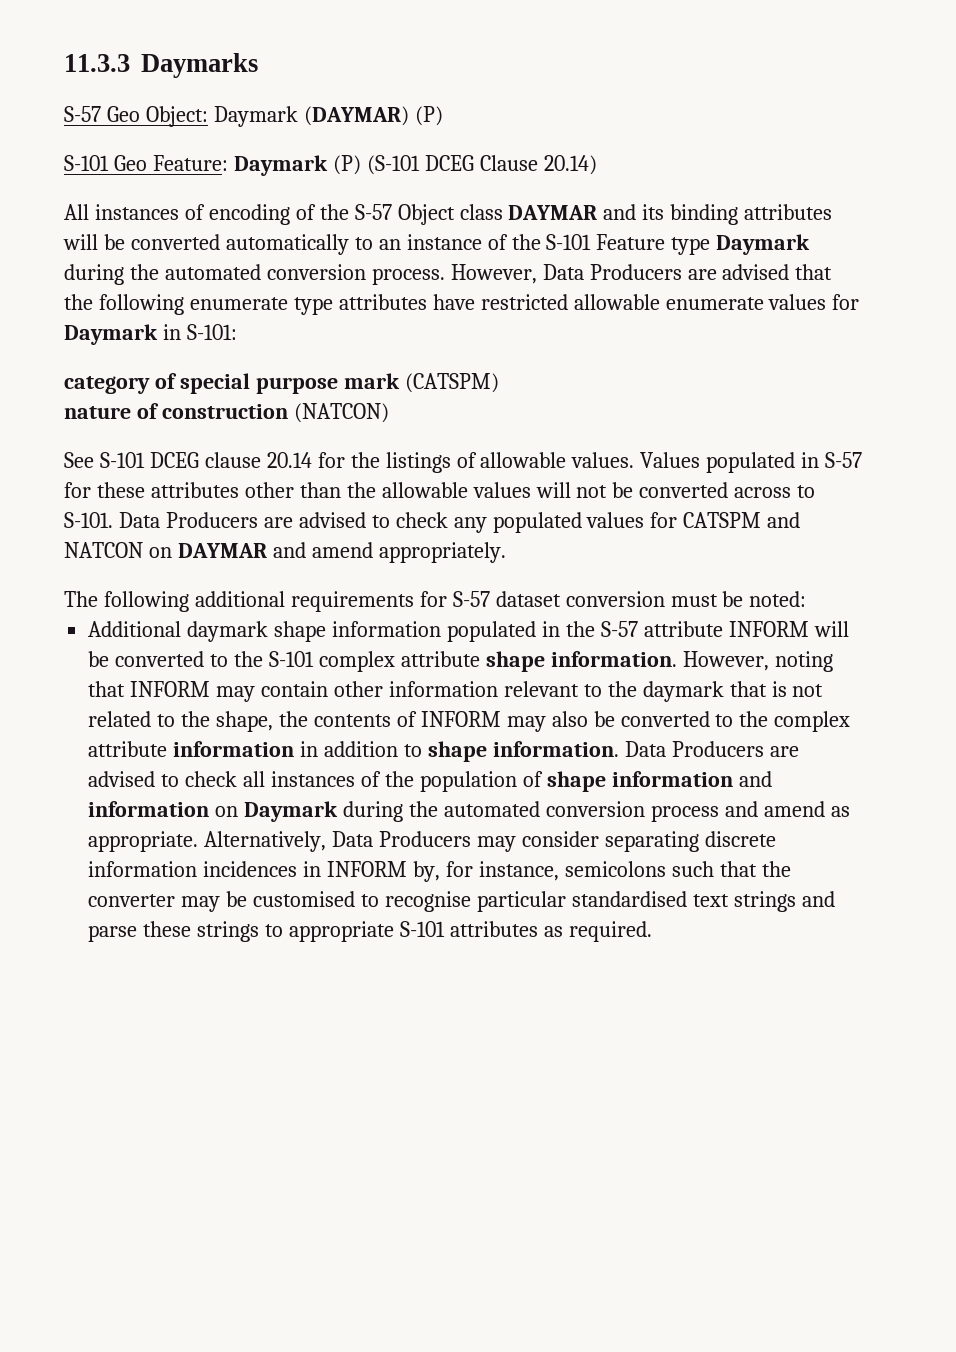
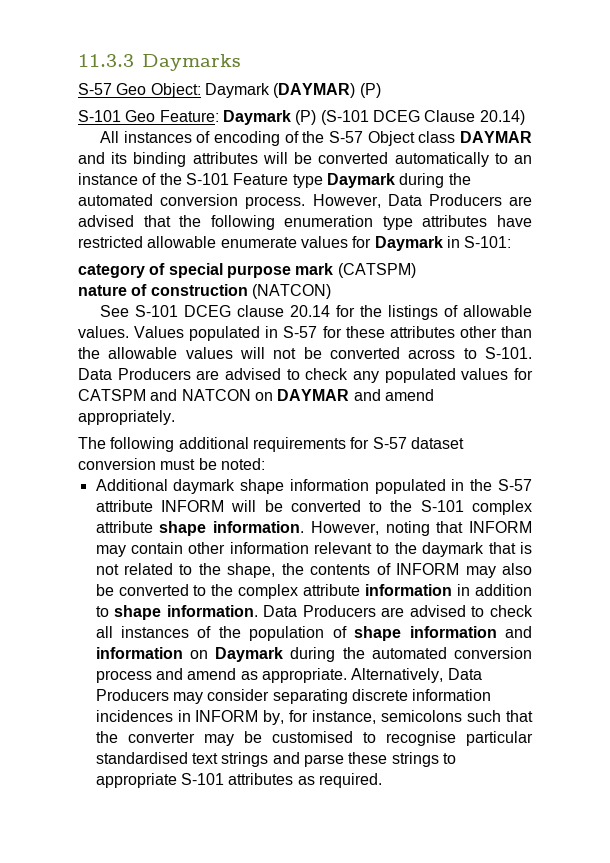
[189,297,288,310] enumerate -> [284,215,374,227] enumeration

